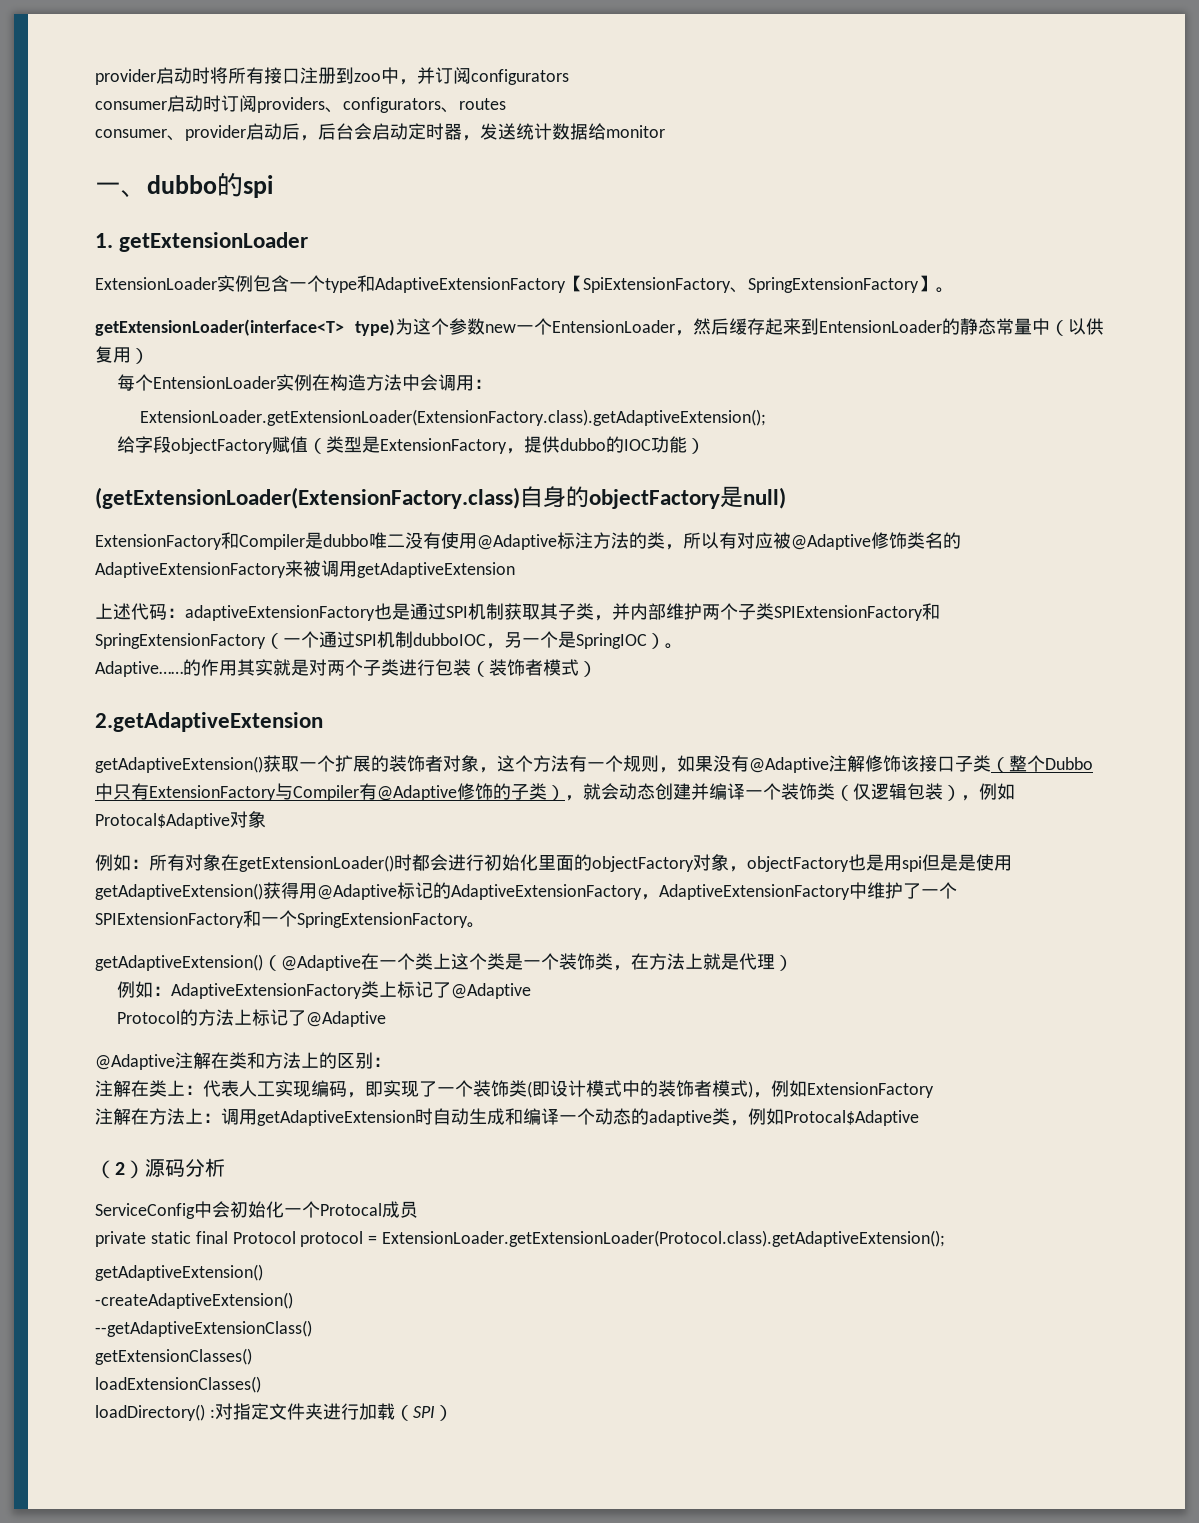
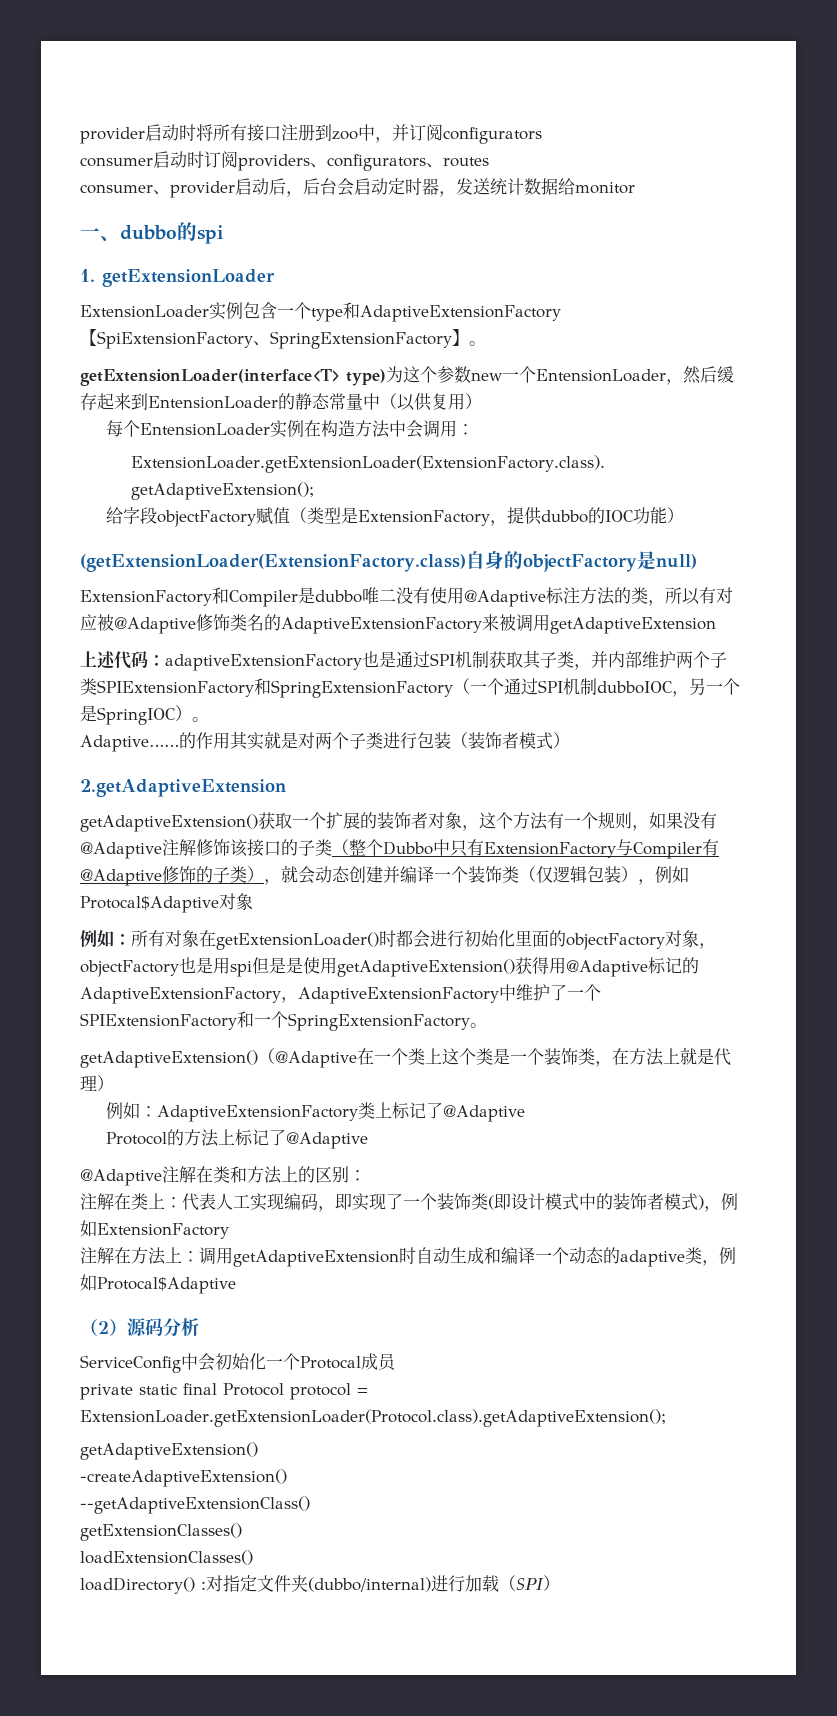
(955, 764) none -> [281,839,298,856] 的
(323, 1411) none -> [308,1577,431,1592] (dubbo/internal)

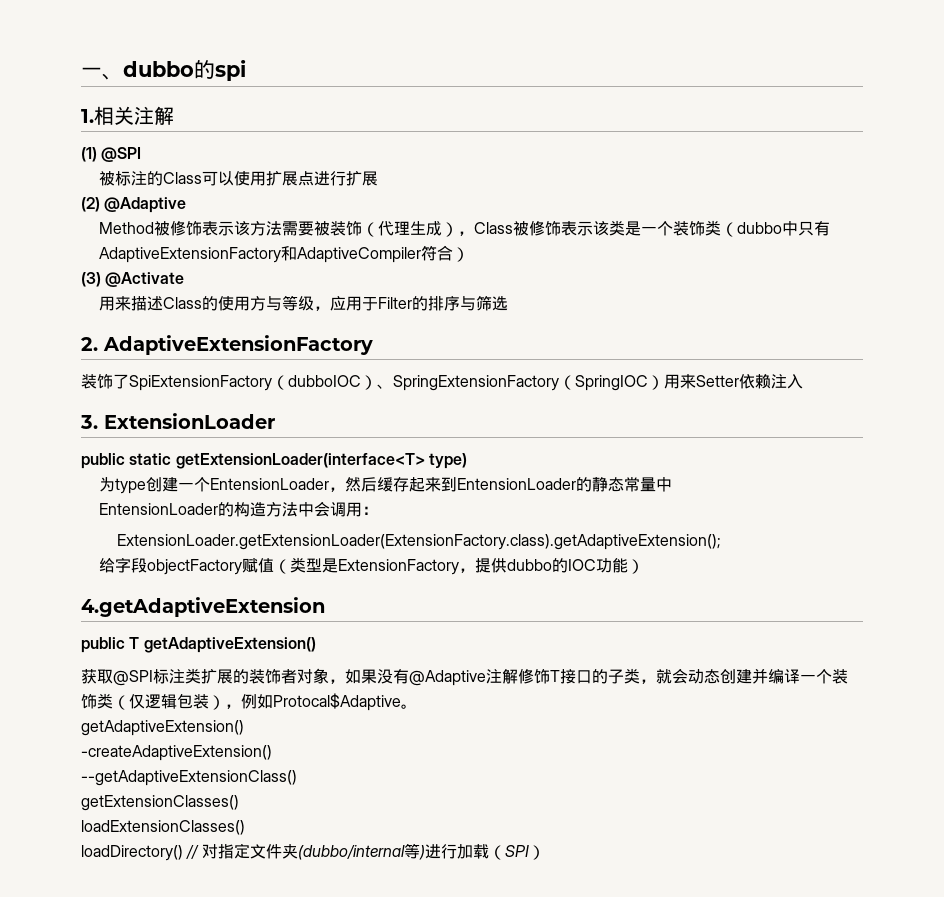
[80,124,542,144] [80,151,489,171] [80,178,635,198] provider启动时将所有接口注册到zoo中，并订阅configurators // consumer启动时订阅providers、configurators、routes // consumer、provider启动后，后台会启动定时器，发送统计数据给monitor // -> (81, 72) none
[102,269,275,287] [80,302,561,322] [80,329,486,349] getExtensionLoader // ExtensionLoader实例包含一个type和AdaptiveExtensionFactory【SpiExtensionFactory、SpringExtensionFactory】。 // -> [94,106,174,125] [81,147,142,162] [99,171,379,186] [81,197,187,213] [99,220,831,237] [99,245,470,263] [81,272,185,287] [99,295,509,311] [81,335,373,355] [81,373,803,391] [80,413,275,429] [81,453,172,469] 相关注解 // (1) @SPI // 被标注的Class可以使用扩展点进行扩展 // (2) @Adaptive // Method被修饰表示该方法需要被装饰（代理生成），Class被修饰表示该类是一个装饰类（dubbo中只有AdaptiveExtensionFactory和AdaptiveCompiler符合） // (3) @Activate // 用来描述Class的使用方与等级，应用于Filter的排序与筛选 // 2. AdaptiveExtensionFactory // 装饰了SpiExtensionFactory（dubboIOC）、SpringExtensionFactory（SpringIOC）用来Setter依赖注入 // 3. ExtensionLoader // public static
[386,366,503,383] 为这个参数new -> [99,477,179,494] // 为type创建
[380,393,482,411] [105,420,321,438] （以供复用） // 每个EntensionLoader实例在 -> [99,502,235,517] // EntensionLoader的
[80,551,697,572] [80,587,733,607] [80,614,716,634] [80,650,727,671] [80,678,740,698] [80,705,209,725] [80,731,570,752] [80,779,286,797] [80,812,326,832] (getExtensionLoader(ExtensionFactory.class)自身的objectFactory是null) // ExtensionFactory和Compiler是dubbo唯二没有使用@Adaptive标注方法的类，所以有对应被@Adaptive修饰类名的AdaptiveExtensionFactory来被调用getAdaptiveExtension // 上述代码：adaptiveExtensionFactory也是通过SPI机制获取其子类，并内部维护两个子类SPIExtensionFactory和SpringExtensionFactory（一个通过SPI机制dubboIOC，另一个是SpringIOC）。 // Adaptive……的作用其实就是对两个子类进行包装（装饰者模式） // 2.getAdaptiveExtension // getAdaptiveExtension()获取一个 -> [81,597,325,617] [81,637,316,653] [81,668,201,686] 4.getAdaptiveExtension // public T getAdaptiveExtension() // 获取@SPI标注类
[479,812,649,831] 这个方法有一个规则， -> (345, 681) none
[230,839,248,857] 该 -> [550,670,560,682] T
[332,839,719,859] [80,866,264,886] （整个Dubbo中只有ExtensionFactory与Compiler有@Adaptive修饰的子类） -> (640, 676) none
[219,893,253,910] [80,930,716,950] [80,957,699,977] [80,984,601,1004] [80,1011,487,1031] [80,1047,731,1068] [80,1075,114,1091] [105,1102,525,1122] [105,1129,368,1149] [80,1166,366,1186] [80,1193,738,1212] [80,1220,229,1239] [80,1247,736,1267] [80,1274,236,1294] [80,1318,199,1337] [80,1353,397,1373] [80,1383,368,1400] [80,1409,666,1427] 对象 // 例如：所有对象在getExtensionLoader()时都会进行初始化里面的objectFactory对象，objectFactory也是用spi但是是使用getAdaptiveExtension()获得用@Adaptive标记的AdaptiveExtensionFactory，AdaptiveExtensionFactory中维护了一个SPIExtensionFactory和一个SpringExtensionFactory。 // getAdaptiveExtension()（@Adaptive在一个类上这个类是一个装饰类，在方法上就是代理） // 例如：AdaptiveExtensionFactory类上标记了@Adaptive // Protocol的方法上标记了@Adaptive // @Adaptive注解在类和方法上的区别： // 注解在类上：代表人工实现编码，即实现了一个装饰类(即设计模式中的装饰者模式)，例如ExtensionFactory // 注解在方法上：调用getAdaptiveExtension时自动生成和编译一个动态的adaptive类，例如Protocal$Adaptive // （2）源码分析 // ServiceConfig中会初始化一个Protocal成员 // private static final Protocol protocol = ExtensionLoader.getExtensionLoader(Protocol.class).getAdaptiveExtension(); -> [401,704,417,709] 。
[201,1581,206,1590] : -> [186,845,200,859] //
[308,1577,431,1592] (dubbo/internal) -> [297,843,425,860] (dubbo/internal等)

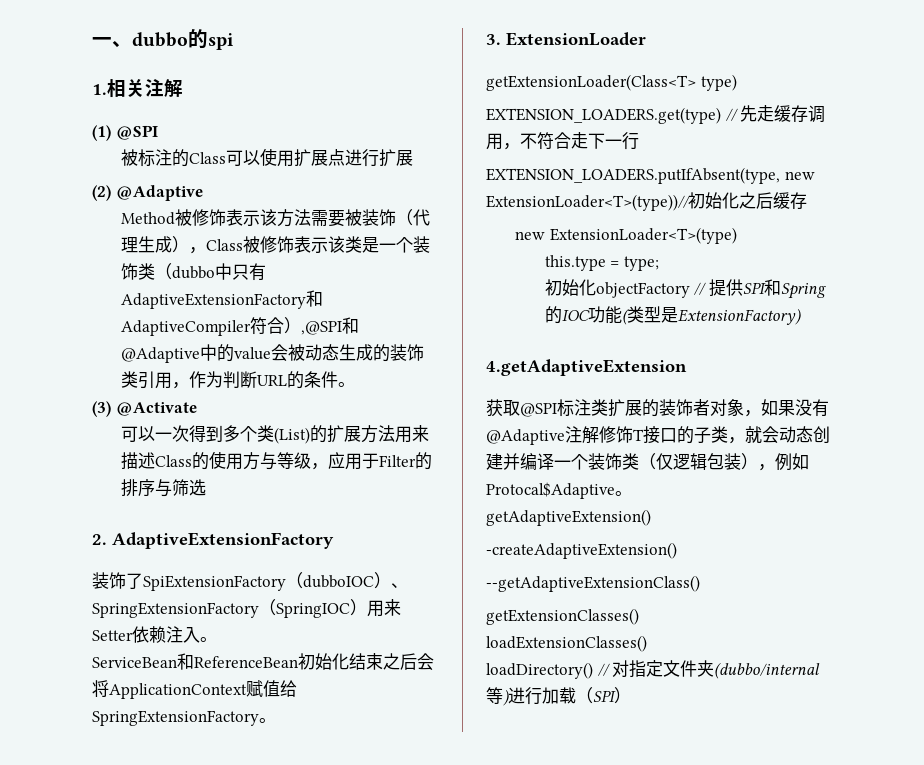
[81,272,185,287] // (3) @Activate // -> [301,317,360,335] [121,344,425,363] [121,371,356,389] [92,401,197,417] [121,425,396,444] ,@SPI和@Adaptive中的value会被动态生成的装饰类引用，作为判断URL的条件。 // (3) @Activate // 可以一次得到多个类(List)的扩展方法
[80,413,275,429] [81,453,467,469] [99,476,673,494] [99,501,379,517] [117,534,722,550] [99,557,645,575] [81,597,325,617] [81,637,316,653] // 3. ExtensionLoader // public static getExtensionLoader(interface<T> type) // 为type创建一个EntensionLoader，然后缓存起来到EntensionLoader的静态常量中 // EntensionLoader的构造方法中会调用： // ExtensionLoader.getExtensionLoader(ExtensionFactory.class).getAdaptiveExtension(); // 给字段objectFactory赋值（类型是ExtensionFactory，提供dubbo的IOC功能） // 4.getAdaptiveExtension // public T getAdaptiveExtension() -> [200,637,217,642] [92,653,434,670] [92,680,297,699] [92,710,276,726] [486,32,646,46] [486,74,737,91] [486,105,826,124] [486,132,639,150] [486,167,815,184] [486,192,807,211] [515,227,737,244] [544,255,659,271] [544,279,826,299] [544,306,801,325] [486,359,687,376] 。 // ServiceBean和ReferenceBean初始化结束之后会将ApplicationContext赋值给SpringExtensionFactory。 // 3. ExtensionLoader // getExtensionLoader(Class<T> type) // EXTENSION_LOADERS.get(type) // 先走缓存调用，不符合走下一行 // EXTENSION_LOADERS.putIfAbsent(type, new ExtensionLoader<T>(type))//初始化之后缓存 // new ExtensionLoader<T>(type) // this.type = type; // 初始化objectFactory // 提供SPI和Spring的IOC功能(类型是ExtensionFactory) // 4.getAdaptiveExtension

